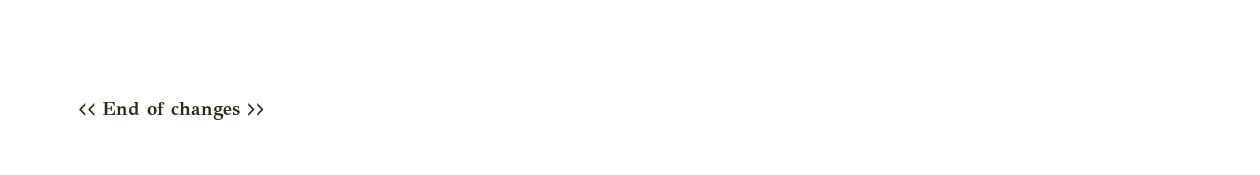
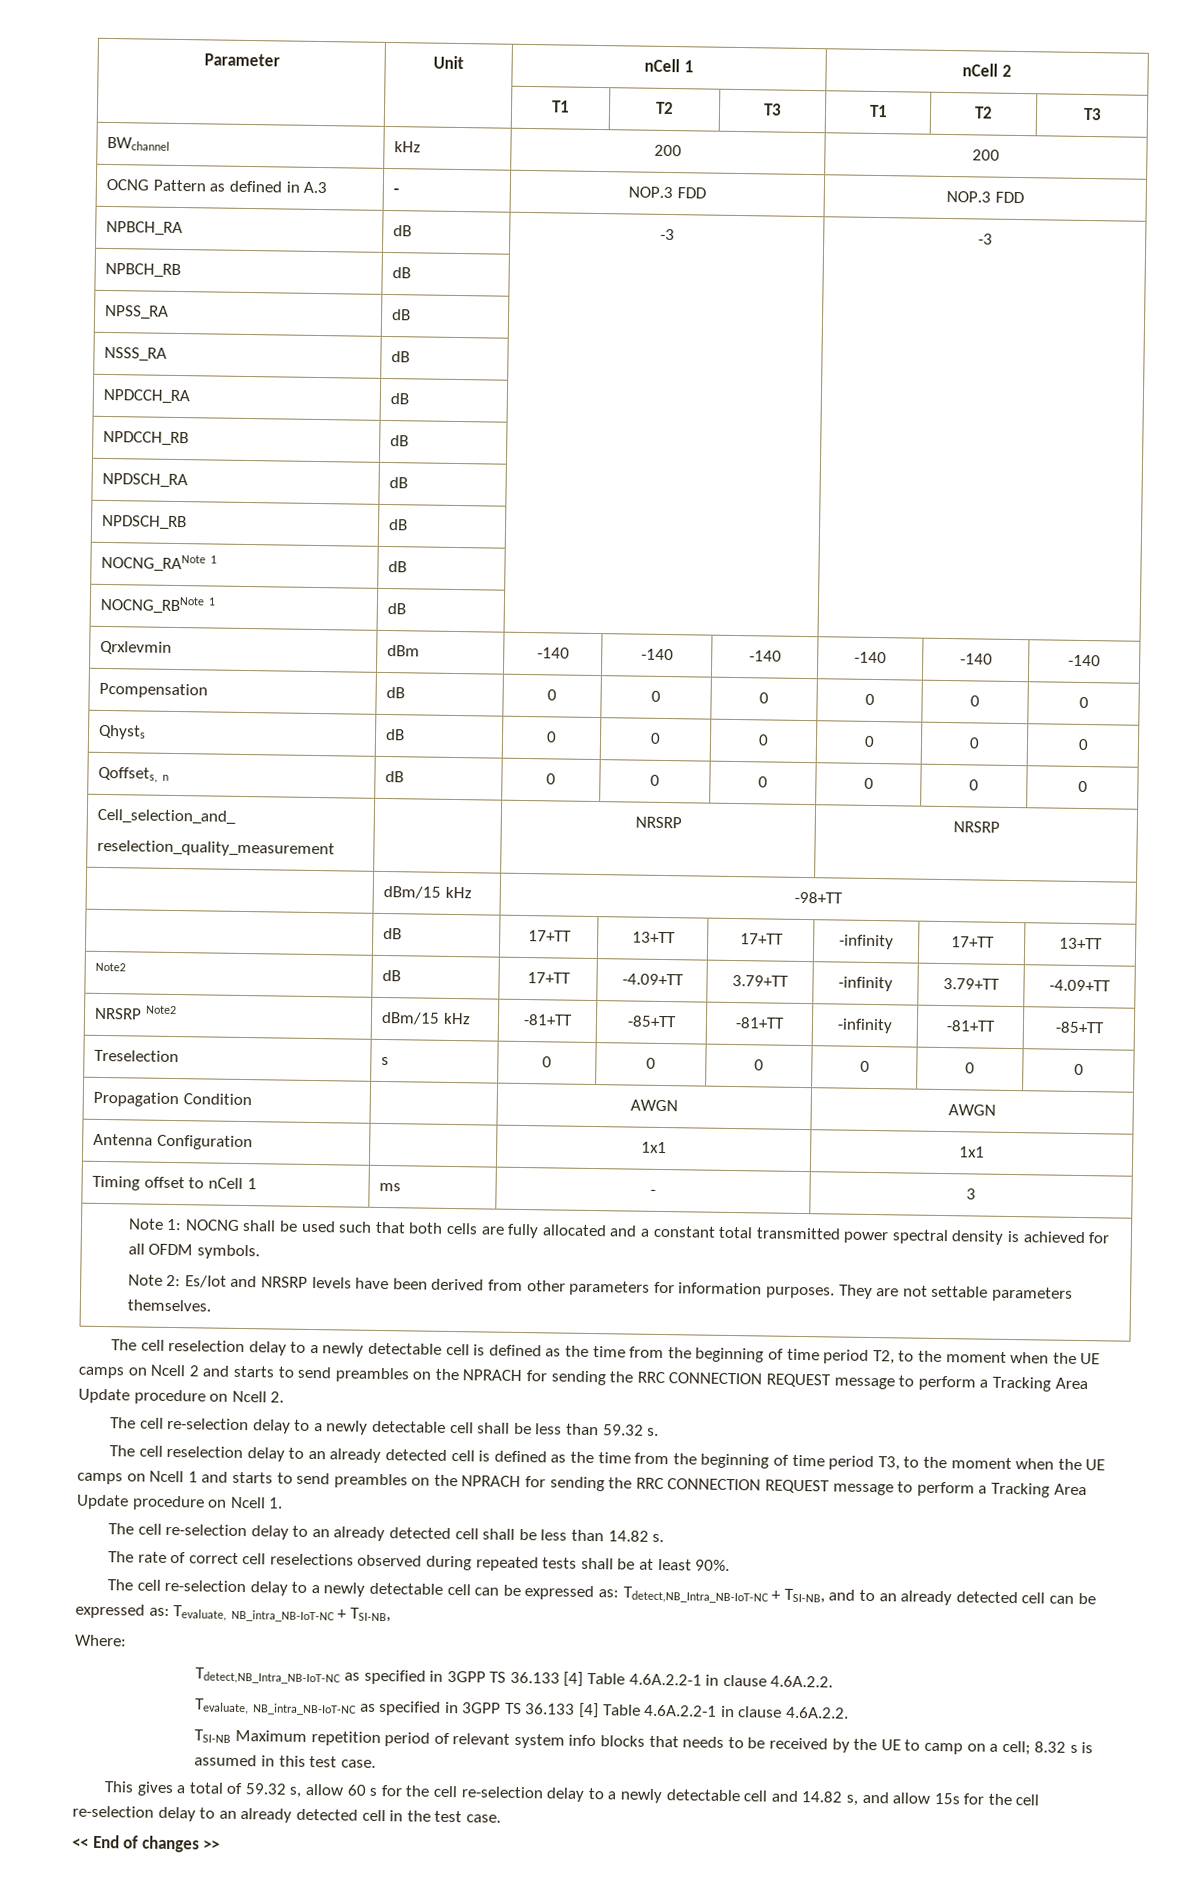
(77, 109) none -> [203,53,280,67] [433,55,464,70] [644,58,694,73] [962,63,1012,77] [551,100,570,113] [655,101,674,115] [763,103,782,116] [868,104,888,118] [974,106,993,119] [1082,107,1102,121] [107,136,171,151] [394,141,422,153] [654,144,682,157] [972,149,1000,161] [106,178,328,194] [393,188,400,195] [628,186,706,199] [946,190,1024,204] [106,220,184,237] [393,225,413,237] [659,228,675,241] [977,233,993,245] [105,262,182,279] [392,267,412,279] [104,304,170,320] [391,309,412,321] [104,346,168,362] [391,351,411,363] [103,388,191,405] [390,393,410,405] [103,430,190,447] [390,435,410,447] [102,472,189,489] [389,477,409,489] [101,514,188,531] [388,519,409,531] [101,553,217,573] [388,561,408,573] [100,595,215,615] [387,603,407,615] [100,640,173,655] [387,645,421,657] [536,647,570,659] [640,648,674,661] [748,650,782,662] [854,651,887,664] [959,653,993,665] [1068,654,1101,667] [99,682,209,699] [386,687,406,699] [547,689,557,701] [651,690,661,702] [759,692,769,704] [864,693,875,705] [970,695,980,707] [1078,696,1089,709] [98,724,147,740] [385,729,406,741] [546,731,557,743] [650,732,661,744] [758,734,769,746] [863,735,875,747] [969,737,980,749] [1077,738,1089,751] [98,766,169,783] [385,771,405,783] [546,773,556,785] [650,774,660,786] [758,776,768,788] [863,777,874,789] [969,779,979,791] [1077,780,1088,793] [97,808,237,825] [97,839,336,858] [634,816,682,829] [952,821,1000,833] [383,885,472,899] [794,891,843,904] [383,927,403,940] [527,930,572,942] [631,931,676,944] [739,933,784,945] [839,934,894,950] [950,936,995,948] [1059,937,1103,950] [95,962,127,972] [382,969,402,982] [526,972,571,984] [621,973,684,986] [732,974,789,987] [838,976,893,992] [943,978,1000,990] [1049,979,1111,992] [94,1005,177,1020] [381,1011,471,1025] [523,1014,573,1026] [627,1015,677,1028] [735,1017,785,1029] [837,1018,893,1034] [946,1020,996,1032] [1054,1021,1105,1034] [94,1049,180,1063] [381,1056,390,1066] [542,1056,552,1068] [646,1057,656,1069] [754,1059,764,1071] [859,1060,870,1072] [965,1062,975,1074] [1073,1063,1084,1076] [93,1091,252,1108] [630,1099,678,1112] [948,1104,996,1116] [93,1133,253,1151] [641,1141,667,1154] [959,1146,985,1158] [92,1175,257,1191] [379,1182,402,1192] [650,1189,656,1195] [966,1188,976,1200] [127,1218,1111,1245] [127,1243,260,1260] [127,1274,1073,1302] [126,1299,211,1312] [110,1339,1101,1365] [78,1364,1088,1392] [78,1388,285,1405] [109,1417,660,1436] [108,1445,1106,1471] [77,1470,1087,1498] [76,1494,284,1511] [107,1523,665,1543] [107,1551,731,1572] [106,1579,1096,1606] [75,1603,391,1623] [74,1634,127,1647] [195,1667,834,1688] [195,1698,849,1719] [194,1729,1094,1756] [194,1754,376,1768] [103,1781,1040,1806] [72,1805,501,1823] Parameter | Unit | nCell 1 | nCell 2 // | | T1 | T2 | T3 | T1 | T2 | T3 // BWchannel | kHz | 200 | 200 // OCNG Pattern as defined in A.3 | - | NOP.3 FDD | NOP.3 FDD // NPBCH_RA | dB | -3 | -3 // NPBCH_RB | dB | | // NPSS_RA | dB | | // NSSS_RA | dB | | // NPDCCH_RA | dB | | // NPDCCH_RB | dB | | // NPDSCH_RA | dB | | // NPDSCH_RB | dB | | // NOCNG_RANote 1 | dB | | // NOCNG_RBNote 1 | dB | | // Qrxlevmin | dBm | -140 | -140 | -140 | -140 | -140 | -140 // Pcompensation | dB | 0 | 0 | 0 | 0 | 0 | 0 // Qhysts | dB | 0 | 0 | 0 | 0 | 0 | 0 // Qoffsets, n | dB | 0 | 0 | 0 | 0 | 0 | 0 // Cell_selection_and_ // reselection_quality_measurement | | NRSRP | NRSRP // | dBm/15 kHz | -98+TT // | dB | 17+TT | 13+TT | 17+TT | -infinity | 17+TT | 13+TT // Note2 | dB | 17+TT | -4.09+TT | 3.79+TT | -infinity | 3.79+TT | -4.09+TT // NRSRP Note2 | dBm/15 kHz | -81+TT | -85+TT | -81+TT | -infinity | -81+TT | -85+TT // Treselection | s | 0 | 0 | 0 | 0 | 0 | 0 // Propagation Condition | | AWGN | AWGN // Antenna Configuration | | 1x1 | 1x1 // Timing offset to nCell 1 | ms | - | 3 // Note 1: NOCNG shall be used such that both cells are fully allocated and a constant total transmitted power spectral density is achieved for all OFDM symbols. // Note 2: Es/Iot and NRSRP levels have been derived from other parameters for information purposes. They are not settable parameters themselves. // The cell reselection delay to a newly detectable cell is defined as the time from the beginning of time period T2, to the moment when the UE camps on Ncell 2 and starts to send preambles on the NPRACH for sending the RRC CONNECTION REQUEST message to perform a Tracking Area Update procedure on Ncell 2. // The cell re-selection delay to a newly detectable cell shall be less than 59.32 s. // The cell reselection delay to an already detected cell is defined as the time from the beginning of time period T3, to the moment when the UE camps on Ncell 1 and starts to send preambles on the NPRACH for sending the RRC CONNECTION REQUEST message to perform a Tracking Area Update procedure on Ncell 1. // The cell re-selection delay to an already detected cell shall be less than 14.82 s. // The rate of correct cell reselections observed during repeated tests shall be at least 90%. // The cell re-selection delay to a newly detectable cell can be expressed as: Tdetect,NB_Intra_NB-IoT-NC + TSI-NB, and to an already detected cell can be expressed as: Tevaluate, NB_intra_NB-IoT-NC + TSI-NB, // Where: // Tdetect,NB_Intra_NB-IoT-NC as specified in 3GPP TS 36.133 [4] Table 4.6A.2.2-1 in clause 4.6A.2.2. // Tevaluate, NB_intra_NB-IoT-NC as specified in 3GPP TS 36.133 [4] Table 4.6A.2.2-1 in clause 4.6A.2.2. // TSI-NB Maximum repetition period of relevant system info blocks that needs to be received by the UE to camp on a cell; 8.32 s is assumed in this test case. // This gives a total of 59.32 s, allow 60 s for the cell re-selection delay to a newly detectable cell and 14.82 s, and allow 15s for the cell re-selection delay to an already detected cell in the test case. //

